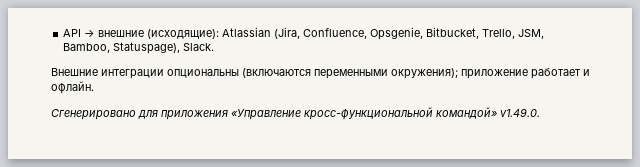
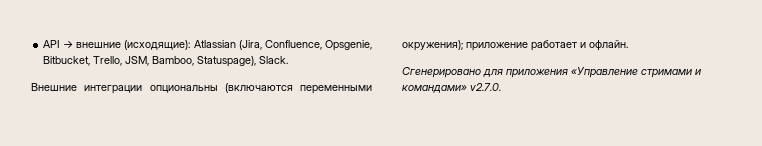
[304,107,540,120] кросс-функциональной командой» v1.49.0. -> [641,69,701,78] [402,83,501,93] стримами и командами» v2.7.0.

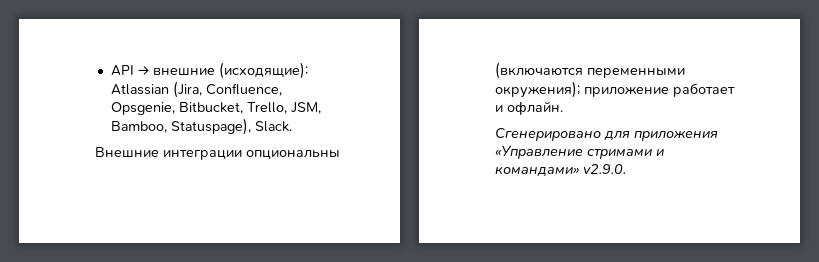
[470,83,501,91] v2.7.0. -> [583,164,626,174] v2.9.0.

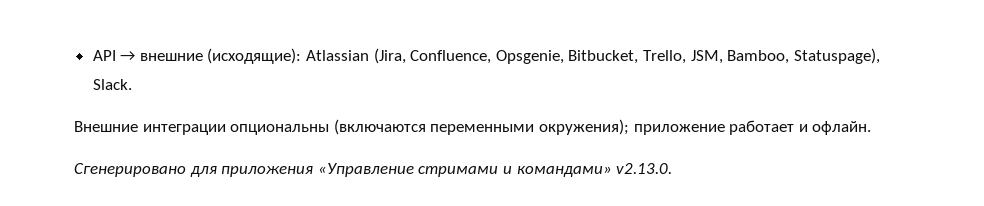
[583,164,626,174] v2.9.0. -> [616,163,673,174] v2.13.0.

